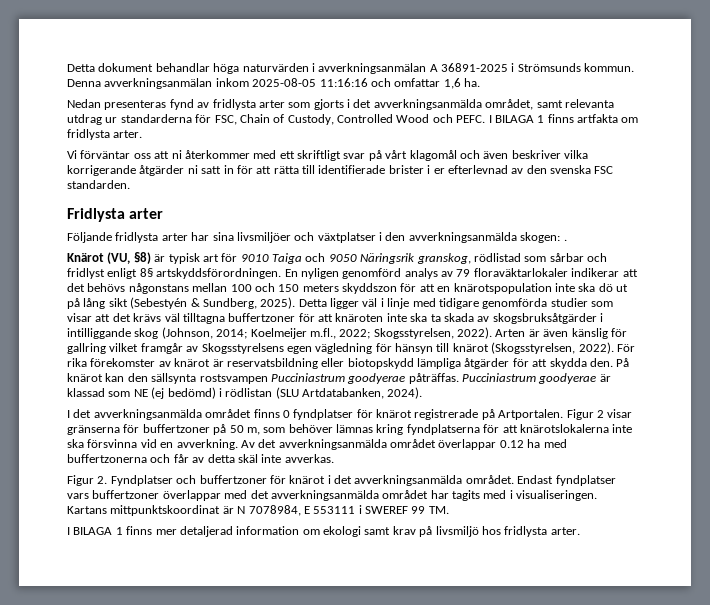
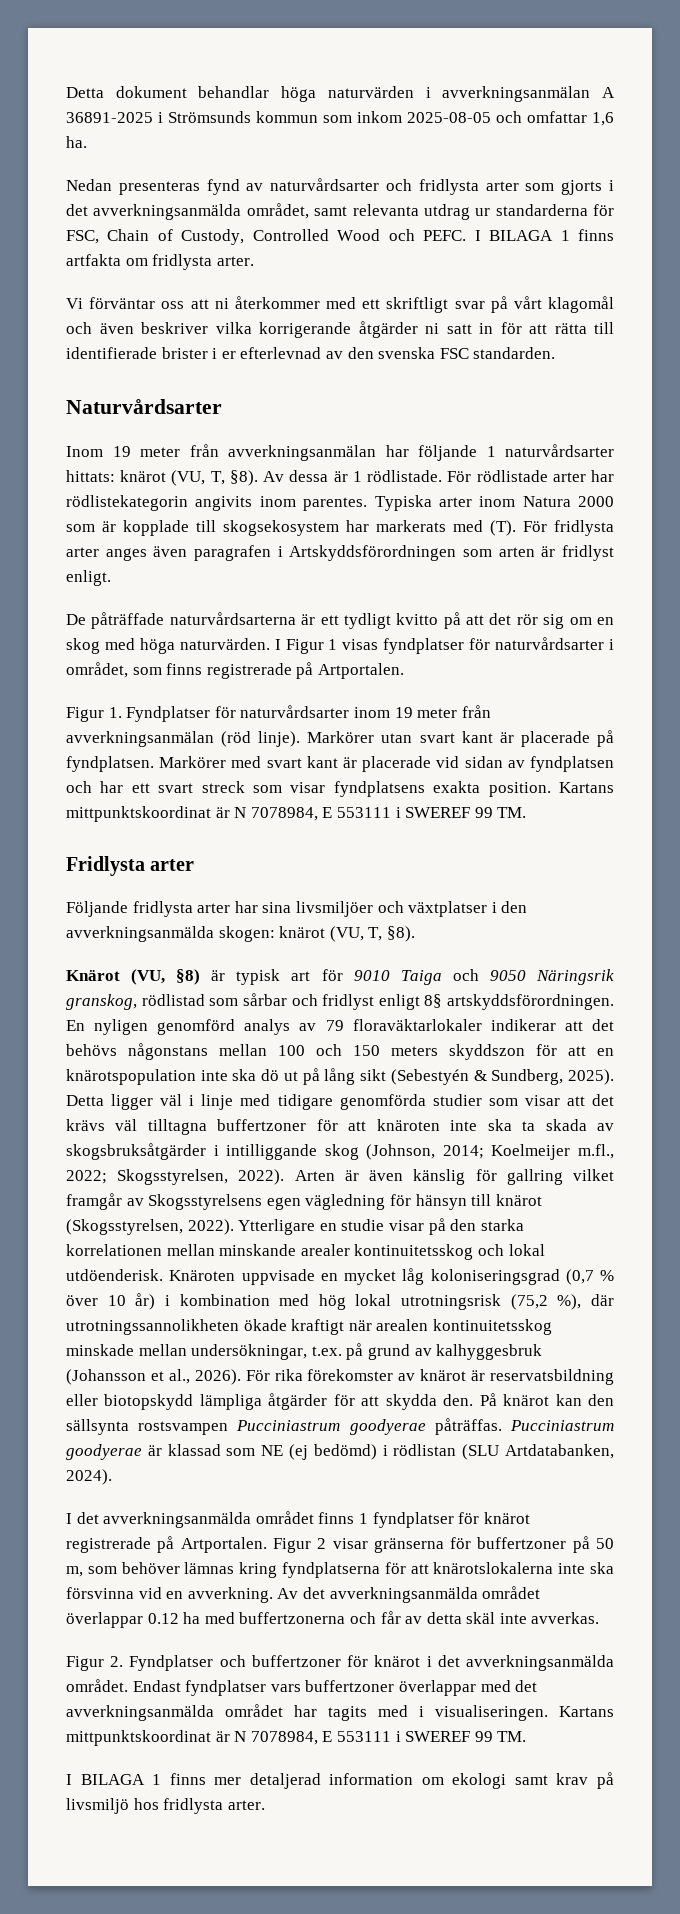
[584,63,635,72] [67,78,213,89] kommun. Denna avverkningsanmälan -> [256,111,352,123] kommun som
[319,78,368,87] 11:16:16 -> (491, 117) none
(210, 105) none -> [270,178,413,191] naturvårdsarter och
(130, 184) none -> [66,399,222,414] [66,444,614,461] [66,470,614,486] [66,495,614,511] [66,520,614,536] [66,545,614,561] [66,570,111,586] [66,612,615,629] [66,637,615,654] [66,662,404,679] [66,705,491,722] [66,730,614,747] [66,756,614,772] [66,781,614,797] [66,806,527,822] // Naturvårdsarter // Inom 19 meter från avverkningsanmälan har följande 1 naturvårdsarter hittats: knärot (VU, T, §8). Av dessa är 1 rödlistade. För rödlistade arter har rödlistekategorin angivits inom parentes. Typiska arter inom Natura 2000 som är kopplade till skogsekosystem har markerats med (T). För fridlysta arter anges även paragrafen i Artskyddsförordningen som arten är fridlyst enligt. // De påträffade naturvårdsarterna är ett tydligt kvitto på att det rör sig om en skog med höga naturvärden. I Figur 1 visas fyndplatser för naturvårdsarter i området, som finns registrerade på Artportalen. // Figur 1. Fyndplatser för naturvårdsarter inom 19 meter från avverkningsanmälan (röd linje). Markörer utan svart kant är placerade på fyndplatsen. Markörer med svart kant är placerade vid sidan av fyndplatsen och har ett svart streck som visar fyndplatsens exakta position. Kartans mittpunktskoordinat är N 7078984, E 553111 i SWEREF 99 TM.
[563,239,567,241] . -> [279,926,415,942] knärot (VU, T, §8).
(614, 348) none -> [238,1218,524,1235] [66,1244,545,1260] [66,1268,614,1285] [66,1293,614,1310] [66,1319,552,1335] [66,1343,543,1360] [66,1369,241,1385] Ytterligare en studie visar på den starka korrelationen mellan minskande arealer kontinuitetsskog och lokal utdöenderisk. Knäroten uppvisade en mycket låg koloniseringsgrad (0,7 % över 10 år) i kombination med hög lokal utrotningsrisk (75,2 %), där utrotningssannolikheten ökade kraftigt när arealen kontinuitetsskog minskade mellan undersökningar, t.ex. på grund av kalhyggesbruk (Johansson et al., 2026).
[282,410,290,418] 0 -> [358,1513,368,1524] 1

